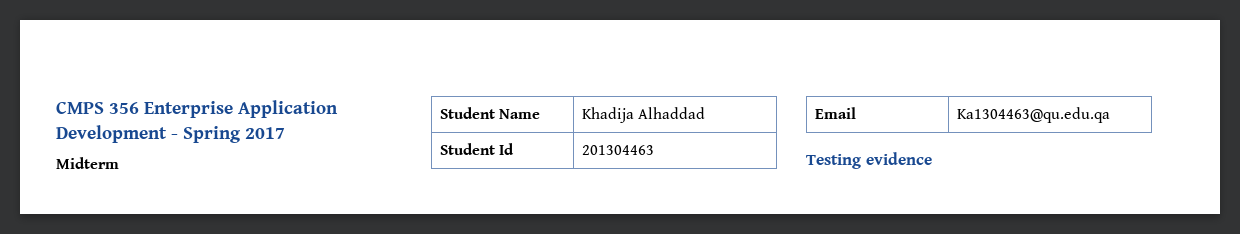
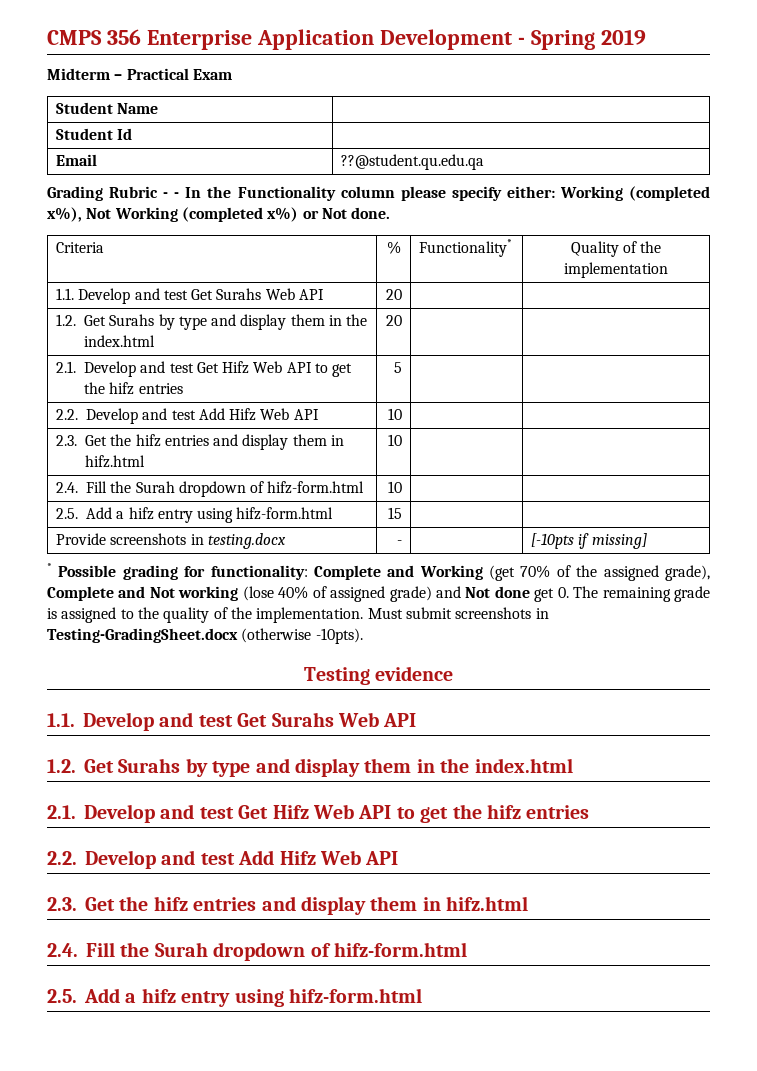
[245,127,286,139] 2017 -> [600,29,646,45] 2019
(119, 163) none -> [114,68,232,80] – Practical Exam
[581,107,706,123] Khadija Alhaddad -> (159, 108) none
[581,145,654,155] 201304463 -> (133, 134) none
[956,107,1110,123] [806,152,932,169] Ka1304463@qu.edu.qa // Testing evidence -> [340,154,484,170] [47,186,710,201] [47,207,391,222] [55,242,104,253] [386,241,401,254] [418,239,512,257] [570,241,662,257] [564,262,668,278] [55,288,325,304] [386,289,403,300] [55,314,368,330] [83,335,155,347] [386,315,403,326] [55,361,353,377] [83,382,183,395] [394,362,403,373] [55,408,319,424] [388,408,403,420] [55,434,345,450] [84,455,145,468] [388,434,403,446] [55,481,365,497] [388,481,403,493] [55,507,334,523] [388,507,403,519] [55,533,286,549] [397,540,403,545] [530,533,647,549] [47,563,710,581] [47,586,710,602] [47,607,549,623] [47,628,363,644] [303,666,454,685] [47,712,417,731] [47,758,573,777] [47,804,590,823] [47,850,399,869] [47,896,529,915] [47,942,467,961] [47,988,422,1007] ??@student.qu.edu.qa // Grading Rubric - - In the Functionality column please specify either: Working (completed x%), Not Working (completed x%) or Not done. // Criteria | % | Functionality* | Quality of the implementation // 1.1. Develop and test Get Surahs Web API | 20 | | // 1.2. Get Surahs by type and display them in the index.html | 20 | | // 2.1. Develop and test Get Hifz Web API to get the hifz entries | 5 | | // 2.2. Develop and test Add Hifz Web API | 10 | | // 2.3. Get the hifz entries and display them in hifz.html | 10 | | // 2.4. Fill the Surah dropdown of hifz-form.html | 10 | | // 2.5. Add a hifz entry using hifz-form.html | 15 | | // Provide screenshots in testing.docx | - | | [-10pts if missing] // * Possible grading for functionality: Complete and Working (get 70% of the assigned grade), Complete and Not working (lose 40% of assigned grade) and Not done get 0. The remaining grade is assigned to the quality of the implementation. Must submit screenshots in Testing-GradingSheet.docx (otherwise -10pts). // Testing evidence // 1.1. Develop and test Get Surahs Web API // 1.2. Get Surahs by type and display them in the index.html // 2.1. Develop and test Get Hifz Web API to get the hifz entries // 2.2. Develop and test Add Hifz Web API // 2.3. Get the hifz entries and display them in hifz.html // 2.4. Fill the Surah dropdown of hifz-form.html // 2.5. Add a hifz entry using hifz-form.html

